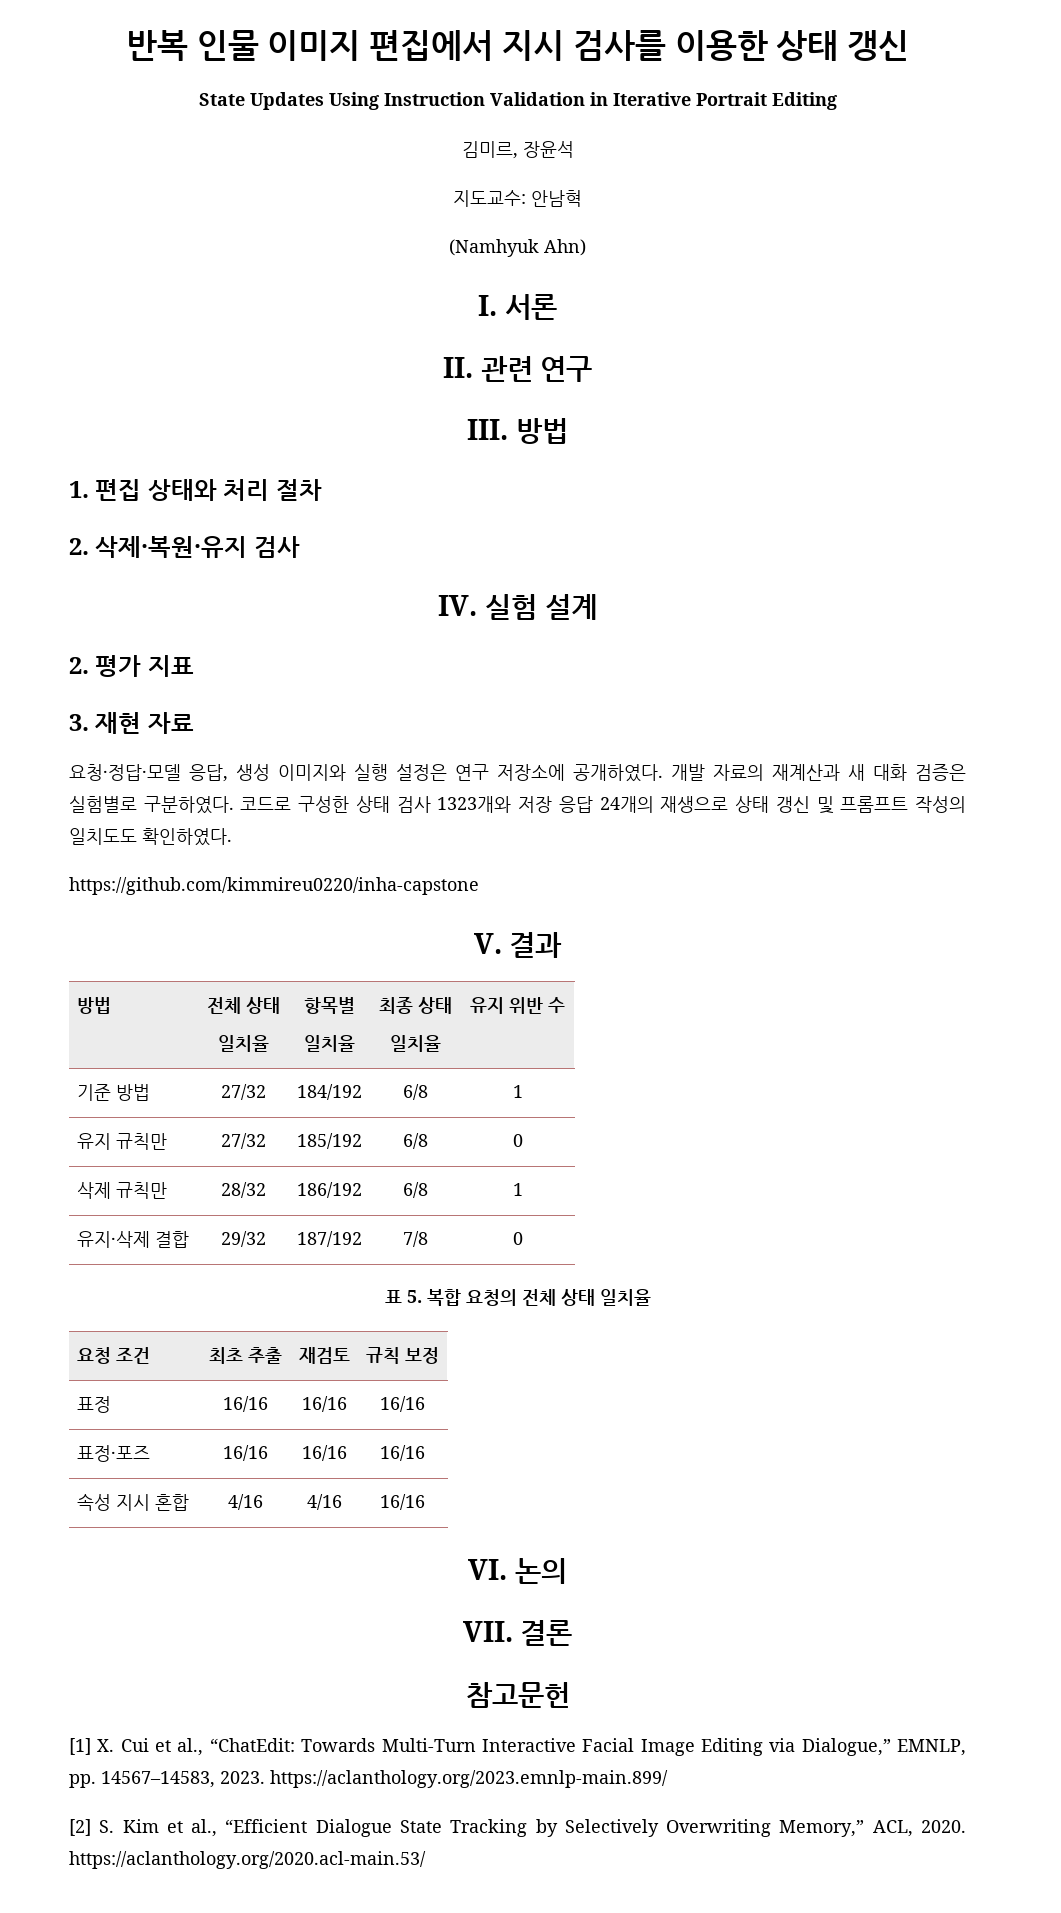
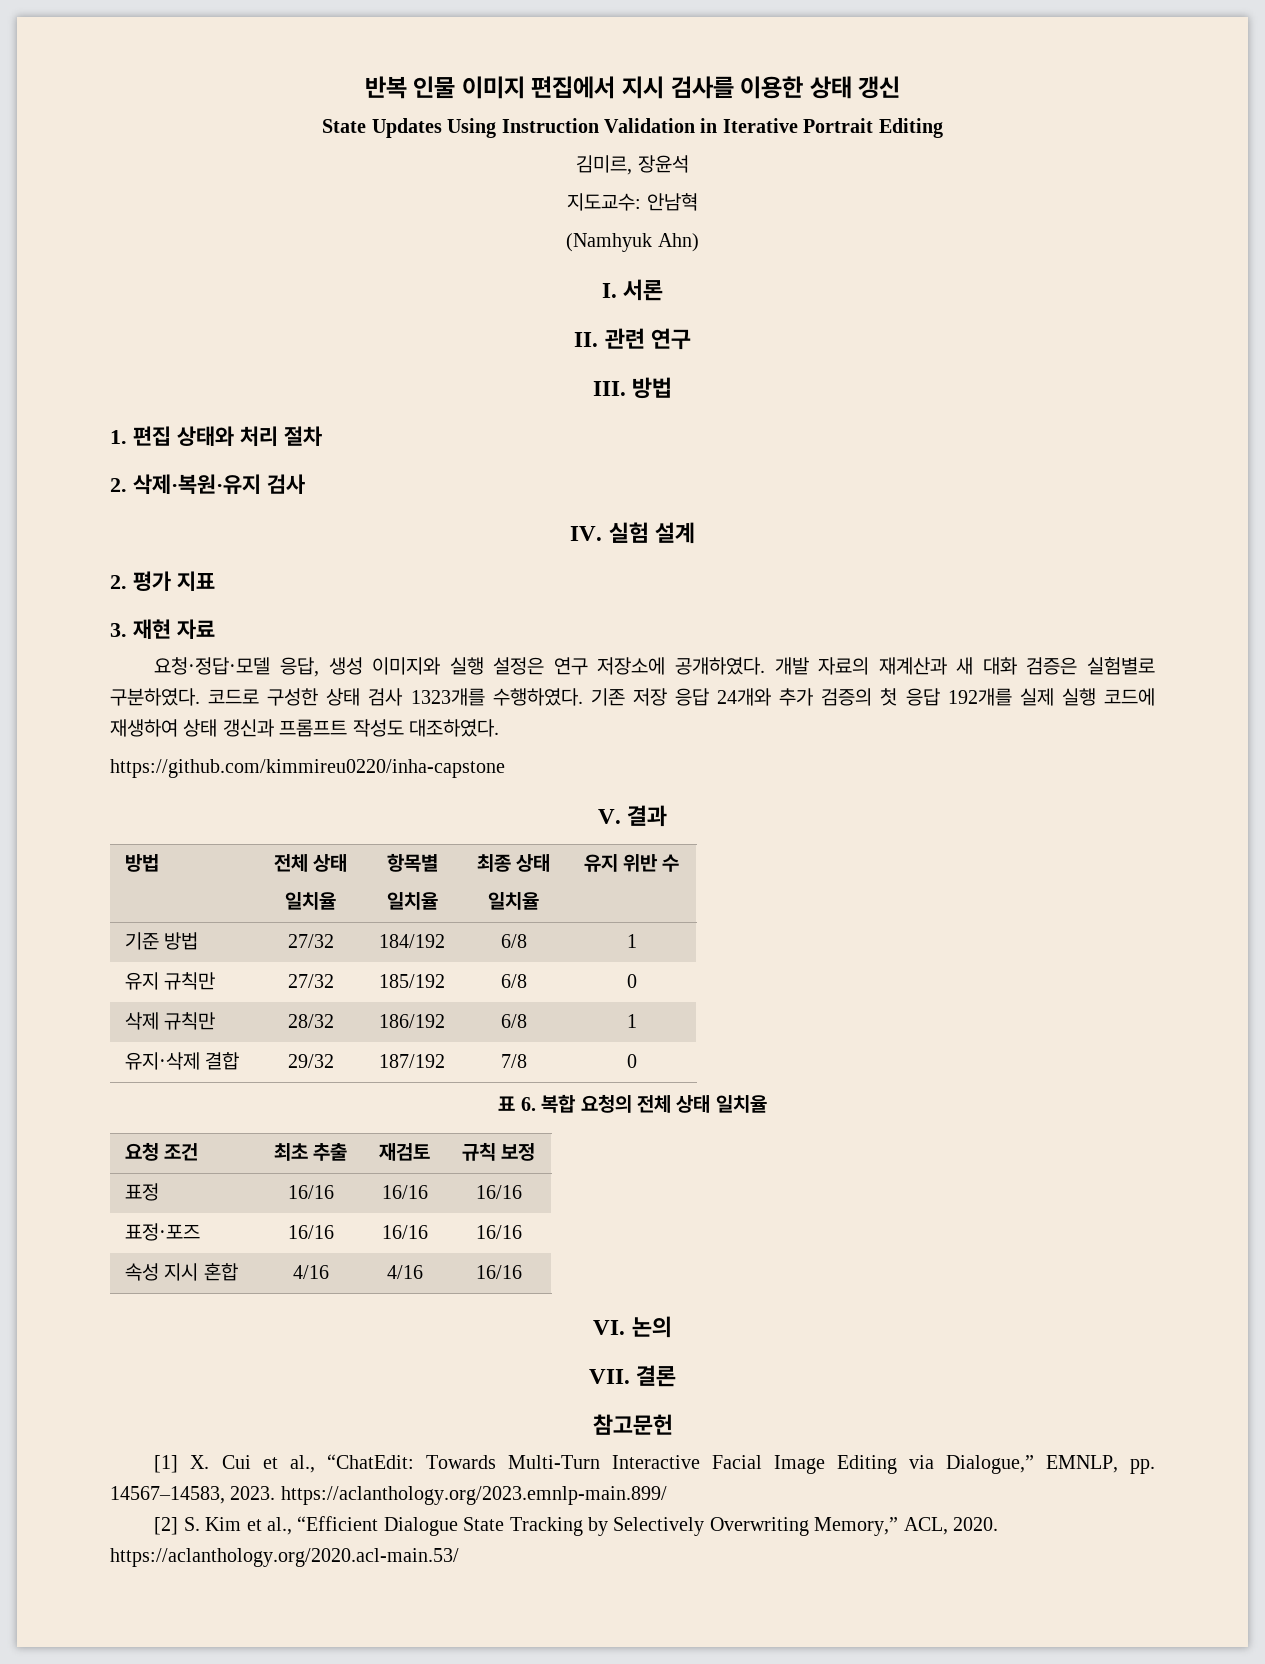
[437,796,967,814] [69,828,232,846] 1323개와 저장 응답 24개의 재생으로 상태 갱신 및 프롬프트 작성의 일치도도 확인하였다. -> [410,688,1155,706] [110,719,499,737] 1323개를 수행하였다. 기존 저장 응답 24개와 추가 검증의 첫 응답 192개를 실제 실행 코드에 재생하여 상태 갱신과 프롬프트 작성도 대조하였다.
[406,1290,422,1303] 5. -> [520,1097,536,1111] 6.

